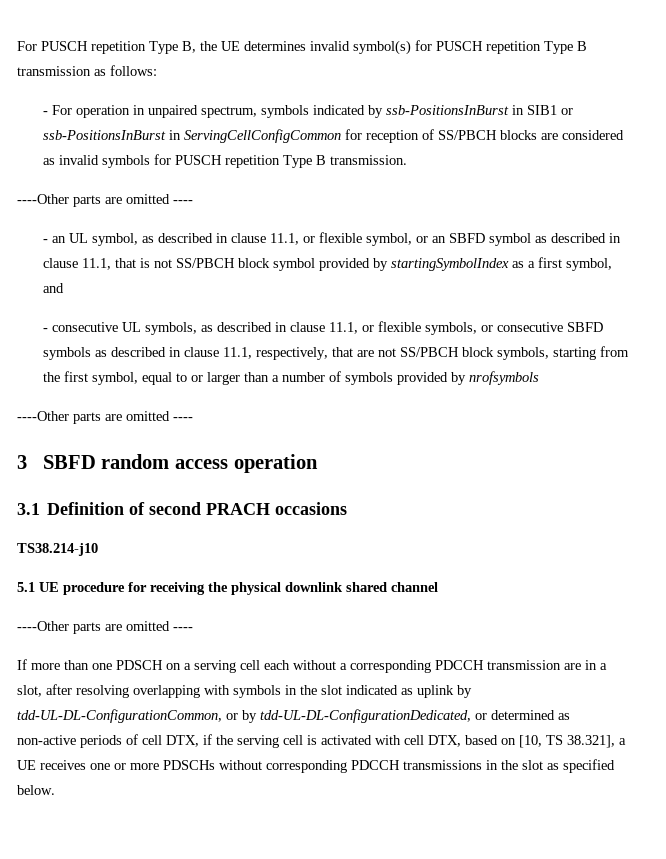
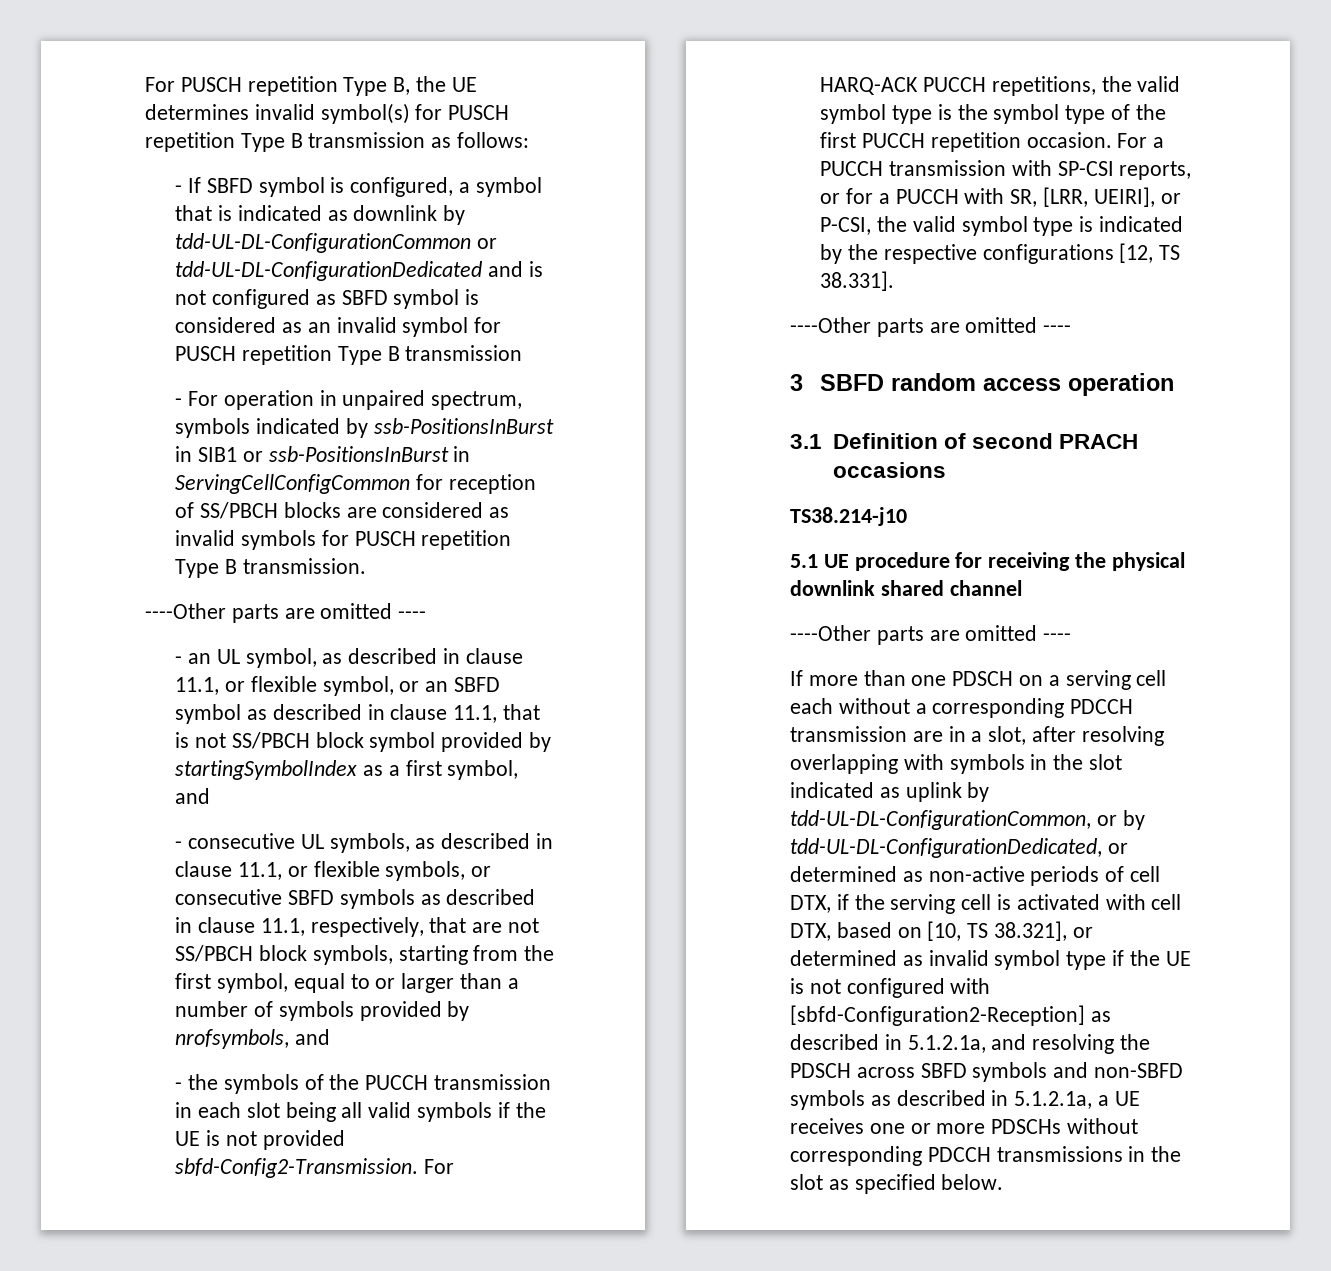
(157, 70) none -> [175,177,542,197] [175,205,466,225] [175,233,498,253] [175,261,543,281] [175,289,480,309] [175,317,502,337] [175,345,523,365] // - If SBFD symbol is configured, a symbol that is indicated as downlink by tdd-UL-DL-ConfigurationCommon or tdd-UL-DL-ConfigurationDedicated and is not configured as SBFD symbol is considered as an invalid symbol for PUSCH repetition Type B transmission
[468,371,539,385] nrofsymbols -> [175,1029,331,1049] [175,1074,552,1094] [175,1102,546,1122] [175,1130,345,1150] [175,1158,455,1178] [820,76,1181,96] [820,104,1166,124] [820,132,1165,152] [820,160,1192,180] [820,187,1181,207] [820,216,1184,236] [820,243,1181,264] [820,271,895,291] nrofsymbols, and // - the symbols of the PUCCH transmission in each slot being all valid symbols if the UE is not provided sbfd-Config2-Transmission. For HARQ-ACK PUCCH repetitions, the valid symbol type is the symbol type of the first PUCCH repetition occasion. For a PUCCH transmission with SP-CSI reports, or for a PUCCH with SR, [LRR, UEIRI], or P-CSI, the valid symbol type is indicated by the respective configurations [12, TS 38.331].
(615, 741) none -> [1072,927,1093,938] [790,950,1191,970] [790,978,991,998] [790,1005,1111,1026] [790,1034,1151,1054] [790,1062,1184,1082] [790,1090,1093,1110] or determined as invalid symbol type if the UE is not configured with [sbfd-Configuration2-Reception] as described in 5.1.2.1a, and resolving the PDSCH across SBFD symbols and non-SBFD symbols as described in 5.1.2.1a,

